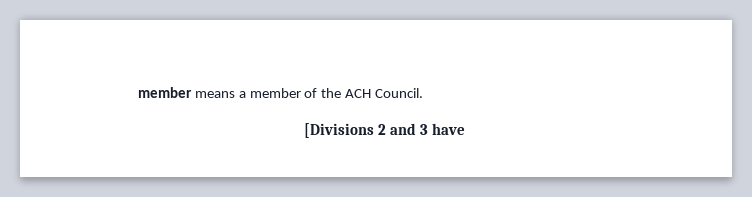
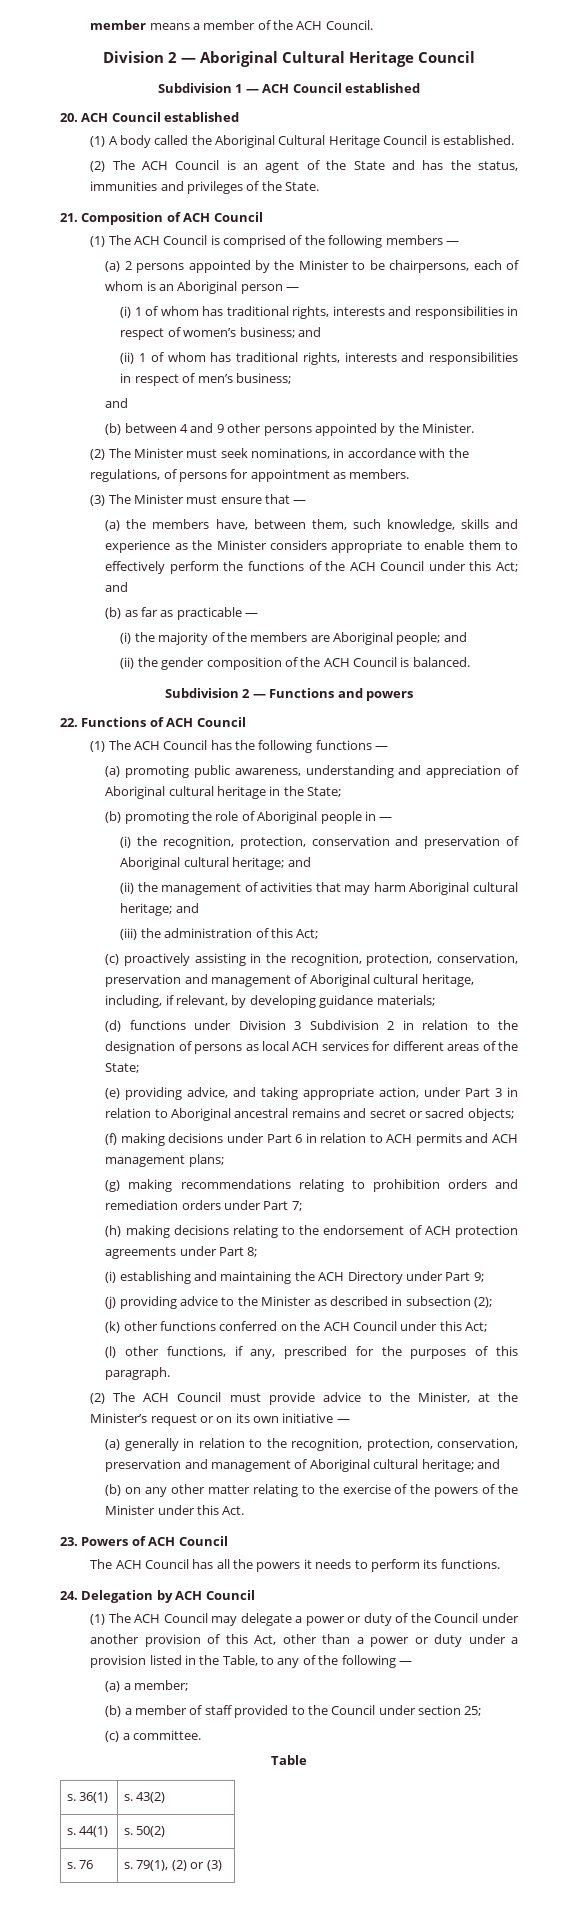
[303,123,466,138] [Divisions 2 and 3 have -> [103,51,475,67] [158,83,420,93] [60,112,240,122] [90,135,514,148] [90,160,518,173] [90,181,320,194] [60,212,263,225] [90,235,459,248] [105,260,520,273] [105,281,300,294] [120,306,518,319] [120,327,321,340] [120,352,518,365] [120,373,291,386] [105,398,129,408] [105,423,475,436] [90,448,469,460] [90,469,410,482] [90,494,307,506] [105,519,518,532] [105,540,519,553] [105,561,519,574] [105,582,129,592] [105,607,259,620] [120,632,467,645] [120,657,470,670] [165,688,413,701] [60,717,246,727] [90,740,389,753] [105,765,519,778] [105,786,342,799] [105,811,393,824] [120,836,519,849] [120,857,311,870] [120,882,518,895] [120,903,199,916] [120,928,319,940] [105,953,518,966] [105,974,474,987] [105,995,435,1008] [105,1020,518,1032] [105,1041,519,1054] [105,1063,140,1073] [105,1087,518,1100] [105,1108,514,1121] [105,1133,518,1146] [105,1154,224,1167] [105,1179,518,1192] [105,1200,302,1211] [105,1225,519,1238] [105,1246,258,1259] [105,1271,484,1284] [105,1296,493,1309] [105,1321,488,1333] [105,1346,518,1359] [105,1367,171,1380] [90,1392,518,1405] [90,1413,350,1426] [105,1438,518,1451] [105,1459,500,1472] [105,1484,519,1497] [105,1505,245,1515] [60,1536,228,1546] [90,1559,500,1572] [60,1590,255,1603] [90,1613,519,1626] [90,1634,518,1647] [90,1655,412,1668] [105,1680,189,1692] [105,1705,482,1718] [105,1730,202,1742] [271,1755,308,1765] [67,1792,109,1803] [124,1792,166,1803] [67,1826,109,1837] [124,1826,166,1837] [67,1860,94,1869] [124,1860,222,1871] Division 2 — Aboriginal Cultural Heritage Council // Subdivision 1 — ACH Council established // 20. ACH Council established // (1) A body called the Aboriginal Cultural Heritage Council is established. // (2) The ACH Council is an agent of the State and has the status, immunities and privileges of the State. // 21. Composition of ACH Council // (1) The ACH Council is comprised of the following members — // (a) 2 persons appointed by the Minister to be chairpersons, each of whom is an Aboriginal person — // (i) 1 of whom has traditional rights, interests and responsibilities in respect of women’s business; and // (ii) 1 of whom has traditional rights, interests and responsibilities in respect of men’s business; // and // (b) between 4 and 9 other persons appointed by the Minister. // (2) The Minister must seek nominations, in accordance with the regulations, of persons for appointment as members. // (3) The Minister must ensure that — // (a) the members have, between them, such knowledge, skills and experience as the Minister considers appropriate to enable them to effectively perform the functions of the ACH Council under this Act; and // (b) as far as practicable — // (i) the majority of the members are Aboriginal people; and // (ii) the gender composition of the ACH Council is balanced. // Subdivision 2 — Functions and powers // 22. Functions of ACH Council // (1) The ACH Council has the following functions — // (a) promoting public awareness, understanding and appreciation of Aboriginal cultural heritage in the State; // (b) promoting the role of Aboriginal people in — // (i) the recognition, protection, conservation and preservation of Aboriginal cultural heritage; and // (ii) the management of activities that may harm Aboriginal cultural heritage; and // (iii) the administration of this Act; // (c) proactively assisting in the recognition, protection, conservation, preservation and management of Aboriginal cultural heritage, including, if relevant, by developing guidance materials; // (d) functions under Division 3 Subdivision 2 in relation to the designation of persons as local ACH services for different areas of the State; // (e) providing advice, and taking appropriate action, under Part 3 in relation to Aboriginal ancestral remains and secret or sacred objects; // (f) making decisions under Part 6 in relation to ACH permits and ACH management plans; // (g) making recommendations relating to prohibition orders and remediation orders under Part 7; // (h) making decisions relating to the endorsement of ACH protection agreements under Part 8; // (i) establishing and maintaining the ACH Directory under Part 9; // (j) providing advice to the Minister as described in subsection (2); // (k) other functions conferred on the ACH Council under this Act; // (l) other functions, if any, prescribed for the purposes of this paragraph. // (2) The ACH Council must provide advice to the Minister, at the Minister’s request or on its own initiative — // (a) generally in relation to the recognition, protection, conservation, preservation and management of Aboriginal cultural heritage; and // (b) on any other matter relating to the exercise of the powers of the Minister under this Act. // 23. Powers of ACH Council // The ACH Council has all the powers it needs to perform its functions. // 24. Delegation by ACH Council // (1) The ACH Council may delegate a power or duty of the Council under another provision of this Act, other than a power or duty under a provision listed in the Table, to any of the following — // (a) a member; // (b) a member of staff provided to the Council under section 25; // (c) a committee. // Table // s. 36(1) | s. 43(2) // s. 44(1) | s. 50(2) // s. 76 | s. 79(1), (2) or (3)

